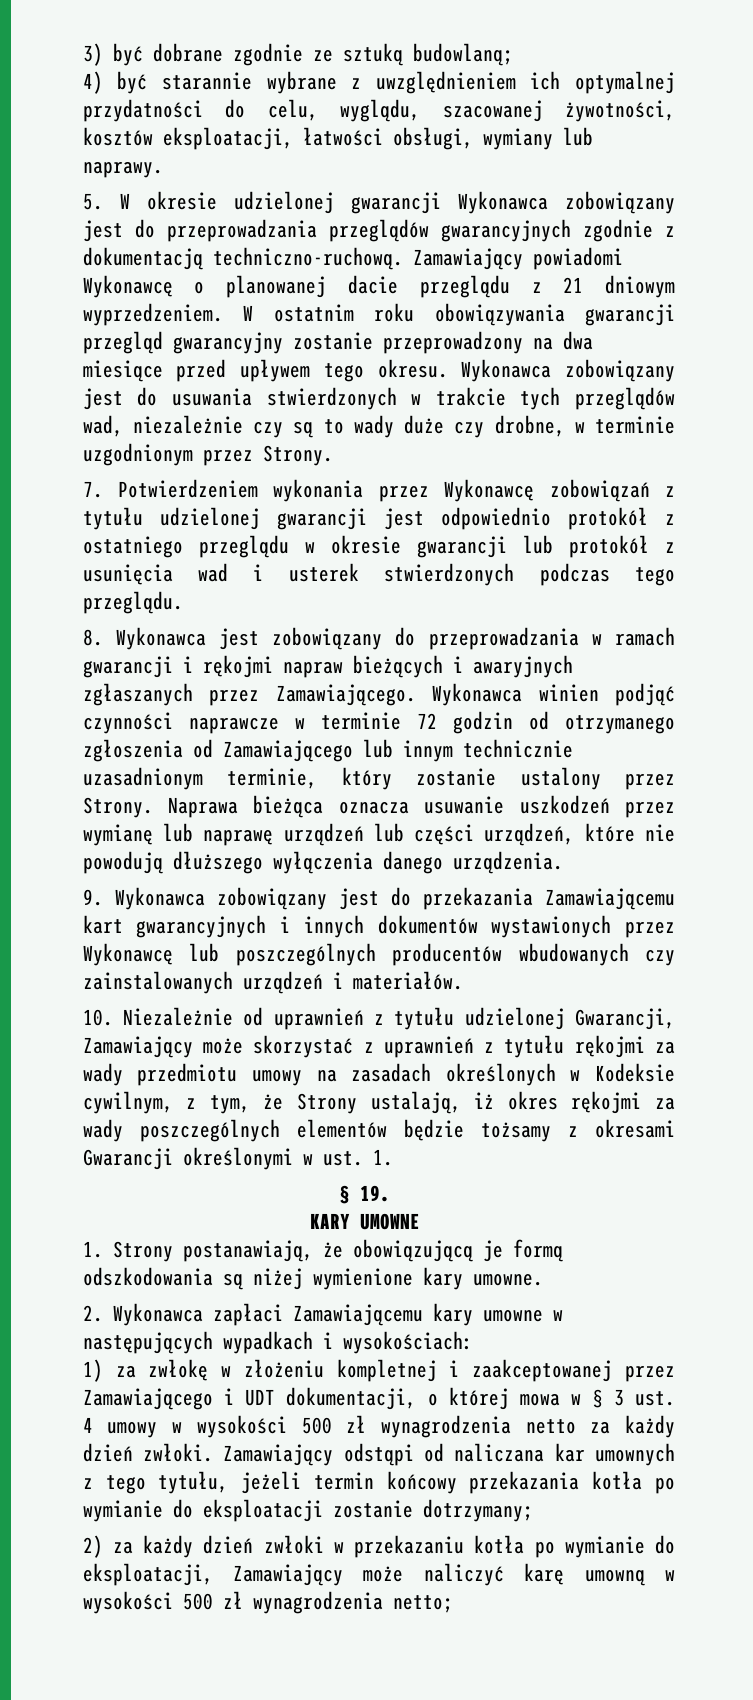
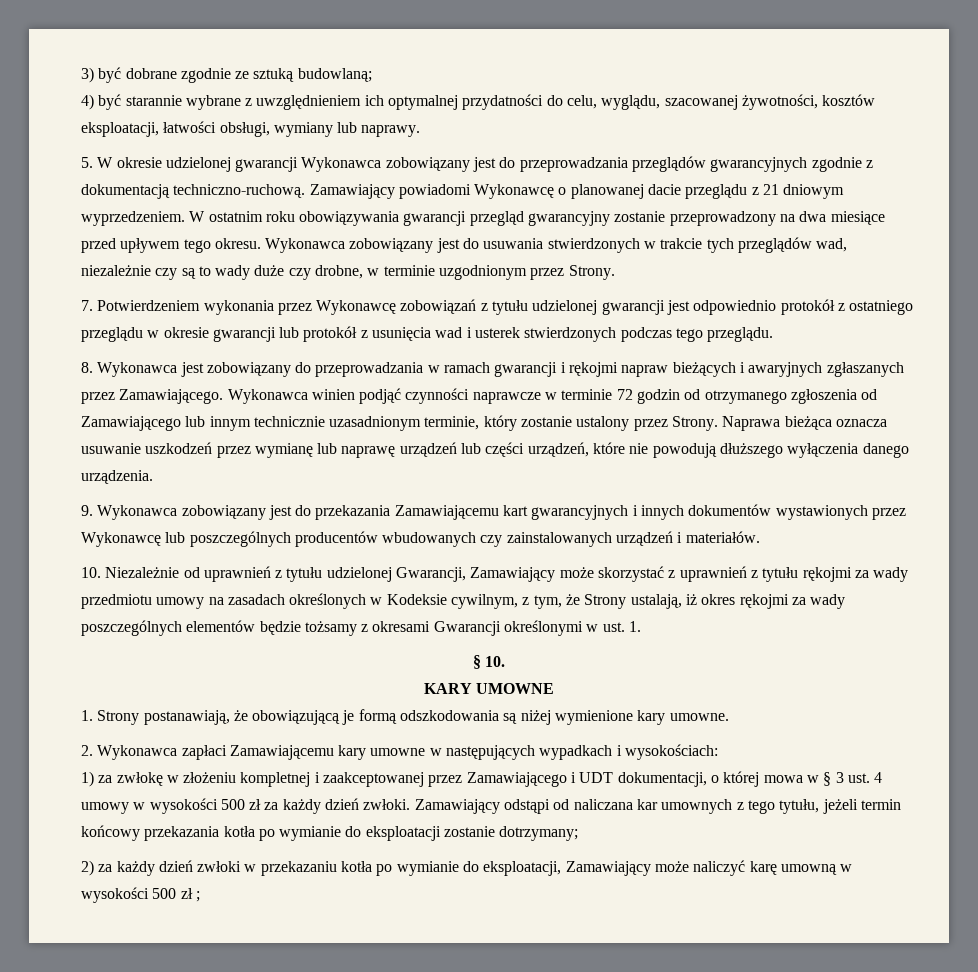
[360,1185,390,1202] 19. -> [485,656,506,667] 10.
[380,1415,576,1438] wynagrodzenia netto -> (262, 804) none
[252,1591,453,1614] wynagrodzenia netto; -> [195,891,200,902] ;

